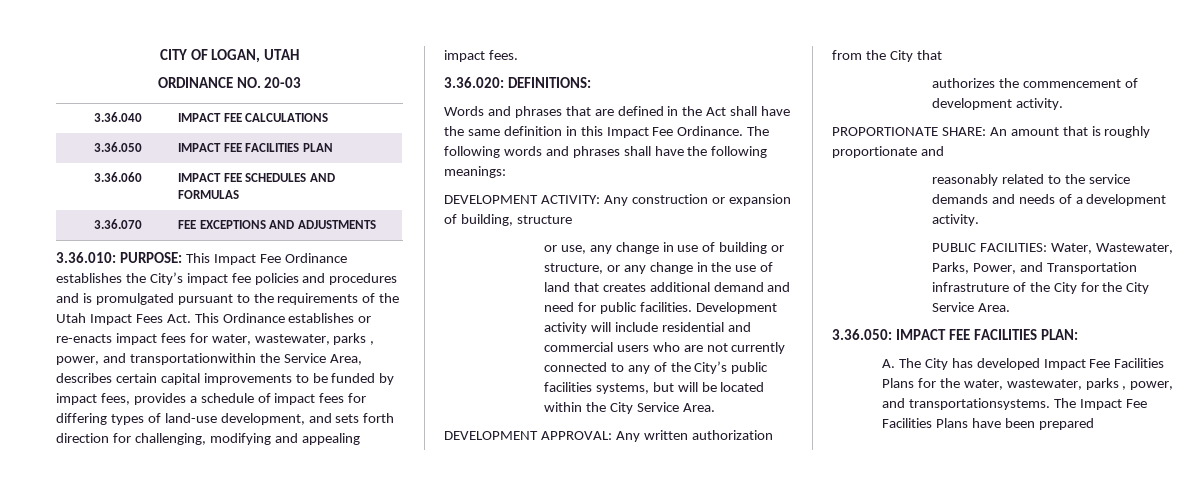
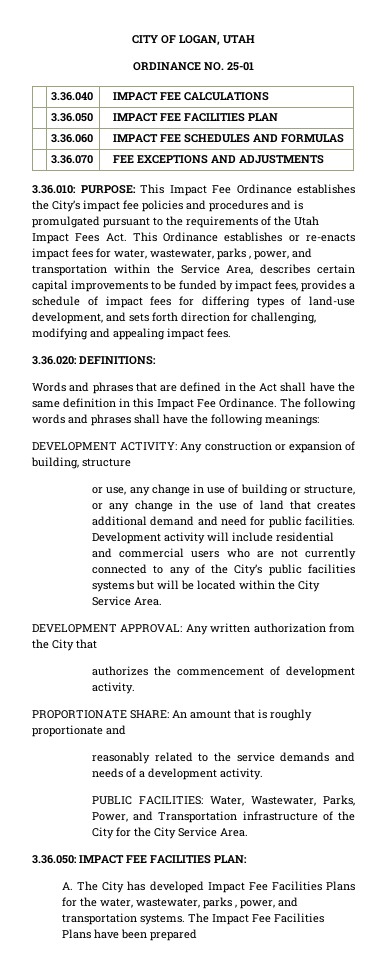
[264,77,302,88] 20-03 -> [227,62,254,71] 25-01
[129,353,256,365] transportationwithin -> [32,264,150,276] transportation within
[595,383,649,394] systems, -> [92,581,135,592] systems
[931,282,1009,292] infrastruture -> [242,811,318,821] infrastructure
[908,398,1050,410] transportationsystems. -> [62,913,186,925] transportation systems.

